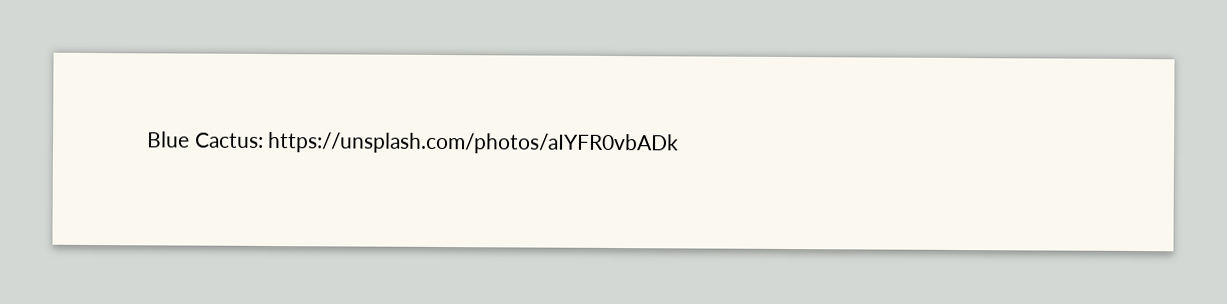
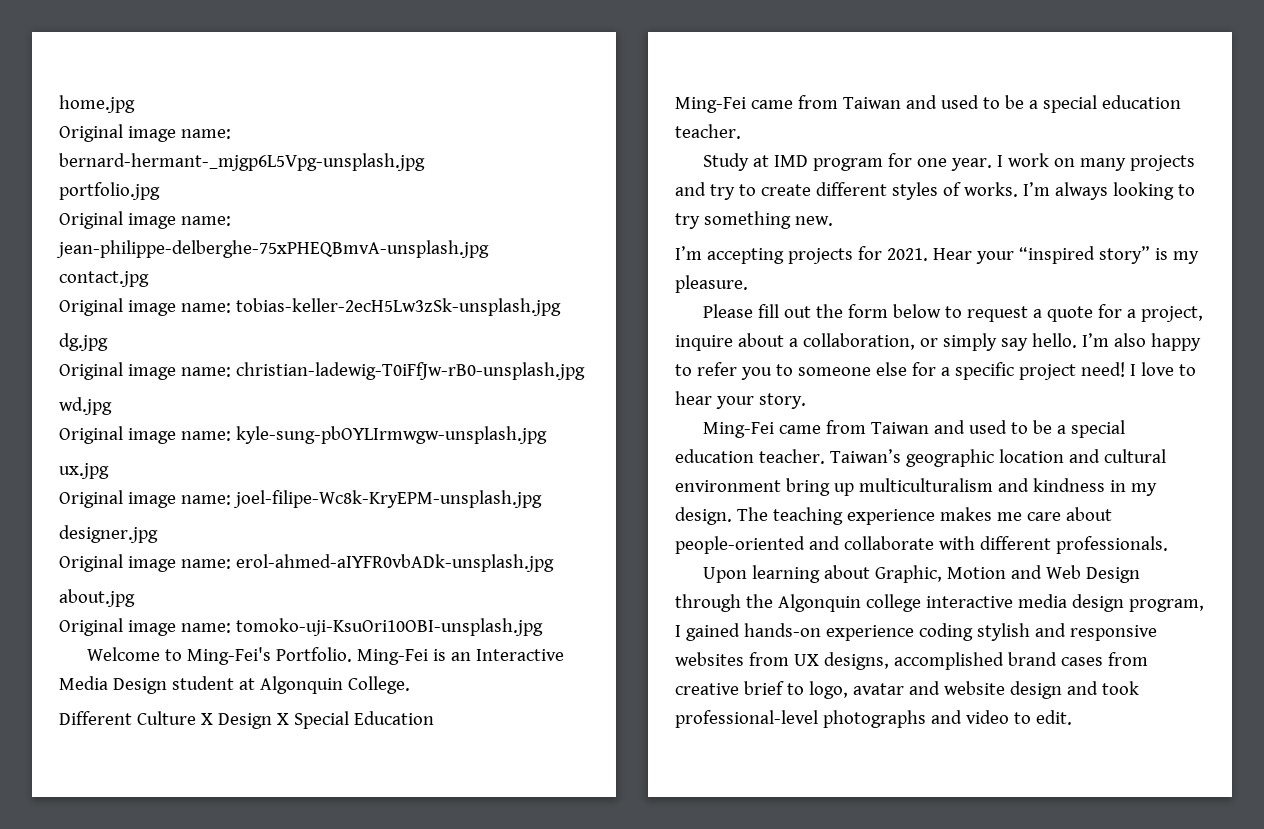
[147,131,680,155] Blue Cactus: https://unsplash.com/photos/aIYFR0vbADk -> [59,95,135,113] [59,124,231,142] [59,153,425,171] [59,182,160,200] [59,211,231,229] [56,240,489,258] [59,271,149,287] [59,298,561,316] [59,333,108,351] [59,362,585,380] [59,397,112,415] [59,426,547,444] [59,463,109,479] [59,490,542,508] [59,525,158,543] [59,554,554,572] [59,589,135,607] [59,618,543,636] [86,647,564,665] [59,676,410,694] [59,711,434,729] [675,95,1181,113] [675,124,741,139] [702,153,1195,171] [675,182,1195,200] [675,211,833,229] [675,246,1199,264] [675,275,748,293] [702,304,1203,322] [675,333,1201,351] [675,362,1196,380] [675,391,806,409] [702,420,1125,438] [675,449,1166,467] [675,478,1157,496] [675,507,1112,525] [675,536,1168,554] [702,565,1140,583] [675,594,1204,612] [675,623,1157,641] [675,652,1148,670] [675,681,1139,699] [675,710,1072,728] home.jpg // Original image name: bernard-hermant-_mjgp6L5Vpg-unsplash.jpg // portfolio.jpg // Original image name: jean-philippe-delberghe-75xPHEQBmvA-unsplash.jpg // contact.jpg // Original image name: tobias-keller-2ecH5Lw3zSk-unsplash.jpg // dg.jpg // Original image name: christian-ladewig-T0iFfJw-rB0-unsplash.jpg // wd.jpg // Original image name: kyle-sung-pbOYLIrmwgw-unsplash.jpg // ux.jpg // Original image name: joel-filipe-Wc8k-KryEPM-unsplash.jpg // designer.jpg // Original image name: erol-ahmed-aIYFR0vbADk-unsplash.jpg // about.jpg // Original image name: tomoko-uji-KsuOri10OBI-unsplash.jpg // Welcome to Ming-Fei's Portfolio. Ming-Fei is an Interactive Media Design student at Algonquin College. // Different Culture X Design X Special Education // Ming-Fei came from Taiwan and used to be a special education teacher. // Study at IMD program for one year. I work on many projects and try to create different styles of works. I’m always looking to try something new. // I’m accepting projects for 2021. Hear your “inspired story” is my pleasure. // Please fill out the form below to request a quote for a project, inquire about a collaboration, or simply say hello. I’m also happy to refer you to someone else for a specific project need! I love to hear your story. // Ming-Fei came from Taiwan and used to be a special education teacher. Taiwan’s geographic location and cultural environment bring up multiculturalism and kindness in my design. The teaching experience makes me care about people-oriented and collaborate with different professionals. // Upon learning about Graphic, Motion and Web Design through the Algonquin college interactive media design program, I gained hands-on experience coding stylish and responsive websites from UX designs, accomplished brand cases from creative brief to logo, avatar and website design and took professional-level photographs and video to edit.

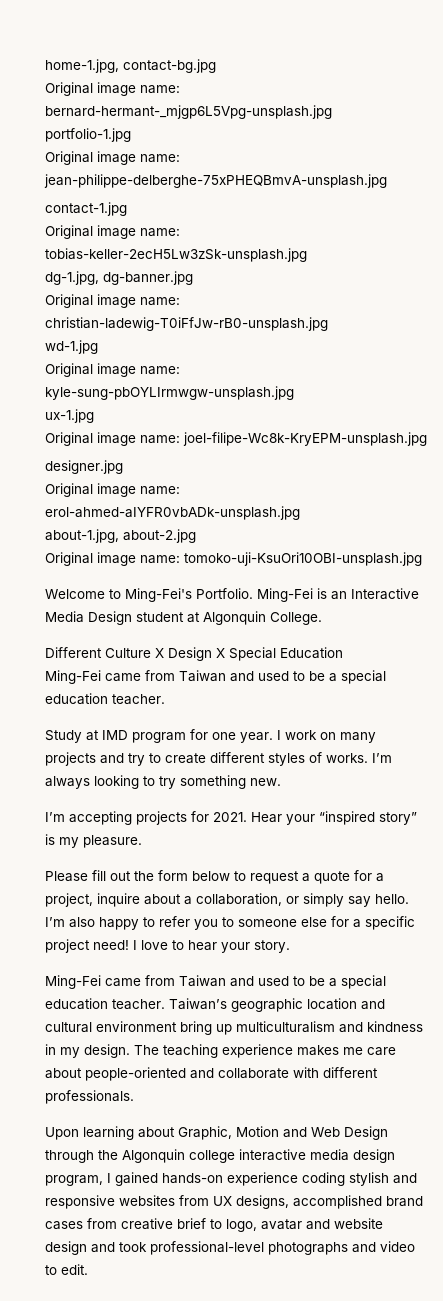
[59,95,135,113] home.jpg -> [45,59,216,73] home-1.jpg, contact-bg.jpg
[59,182,160,200] portfolio.jpg -> [45,128,131,142] portfolio-1.jpg
[59,271,149,287] contact.jpg -> [45,202,127,216] contact-1.jpg
[59,333,108,351] dg.jpg -> [45,271,193,285] dg-1.jpg, dg-banner.jpg
[59,397,112,415] wd.jpg -> [45,340,98,354] wd-1.jpg
[59,463,109,479] ux.jpg -> [45,409,94,423] ux-1.jpg
[59,589,135,607] about.jpg -> [45,529,196,543] about-1.jpg, about-2.jpg

